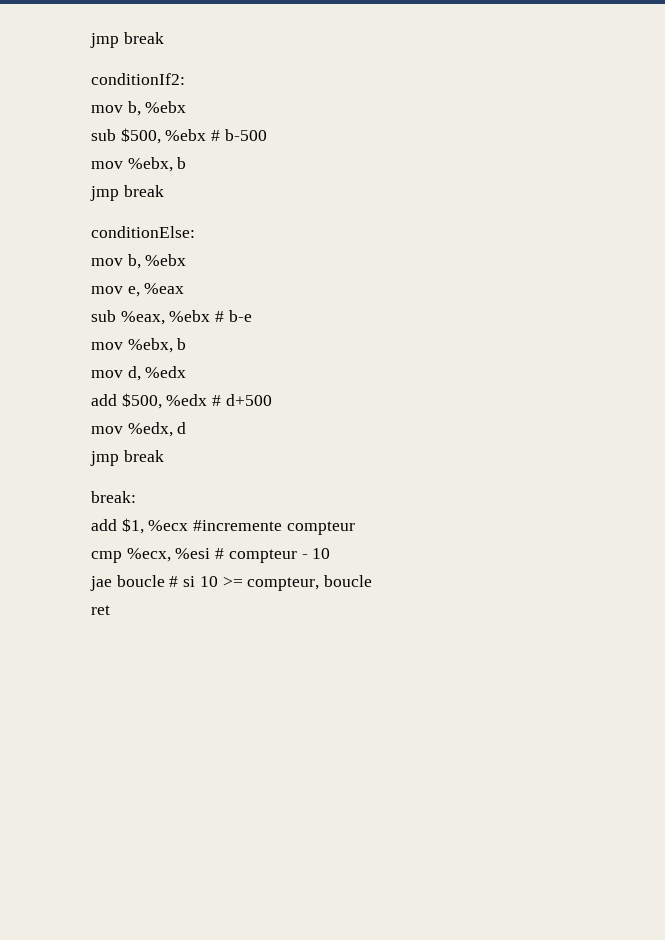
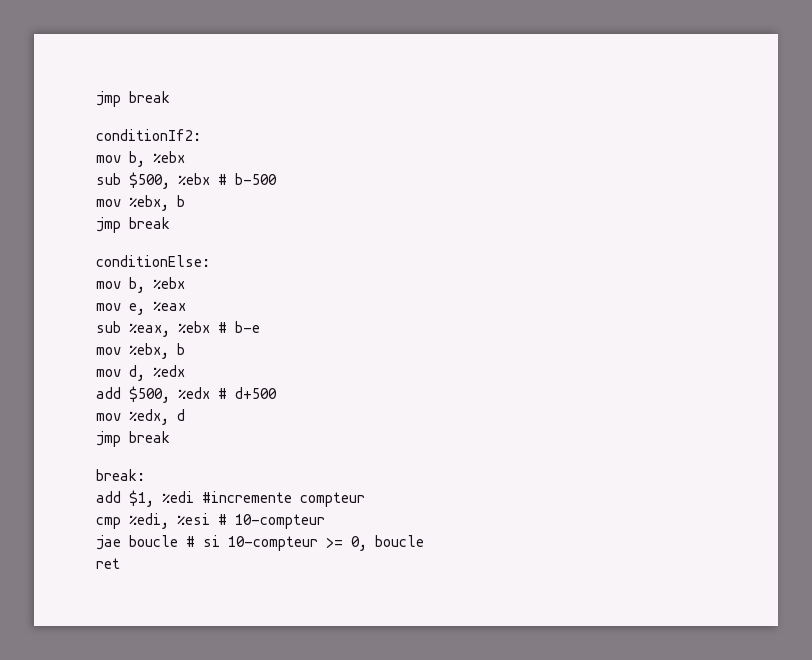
[148,520,189,531] %ecx -> [162,491,194,503] %edi
[126,548,171,562] %ecx, -> [129,513,169,529] %edi,
[228,548,331,563] compteur - 10 -> [235,514,325,529] 10-compteur
[199,576,320,591] 10 >= compteur, -> [228,536,367,551] 10-compteur >= 0,

